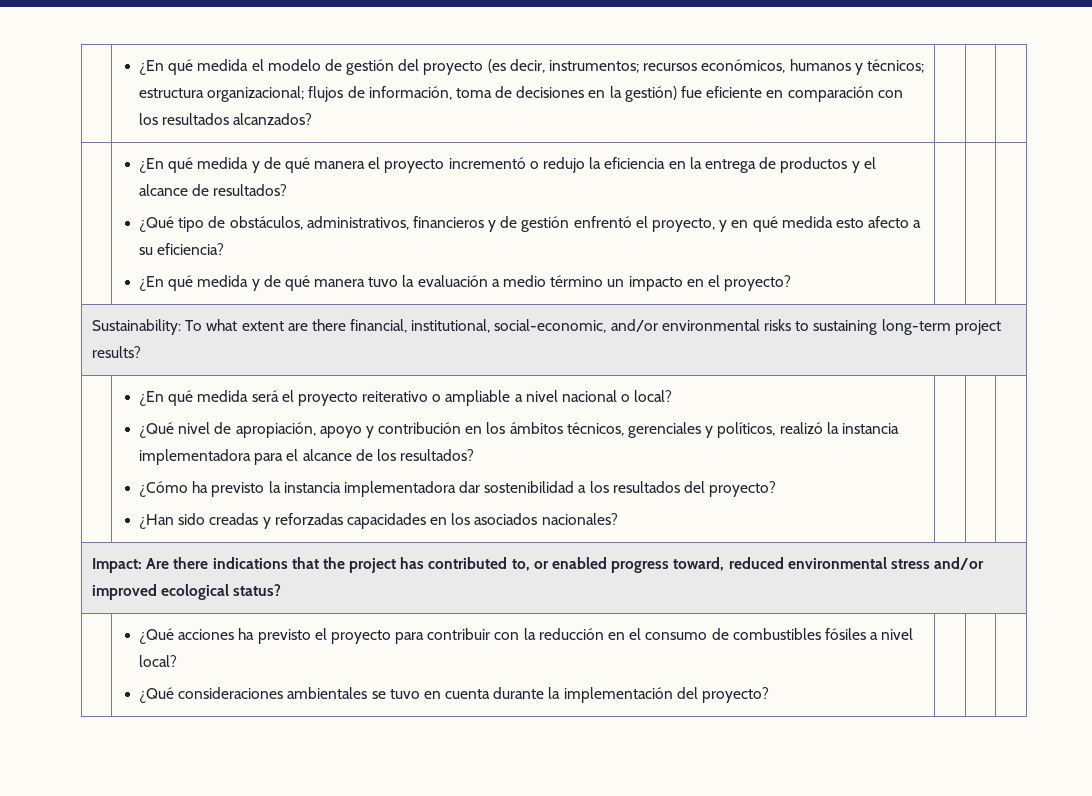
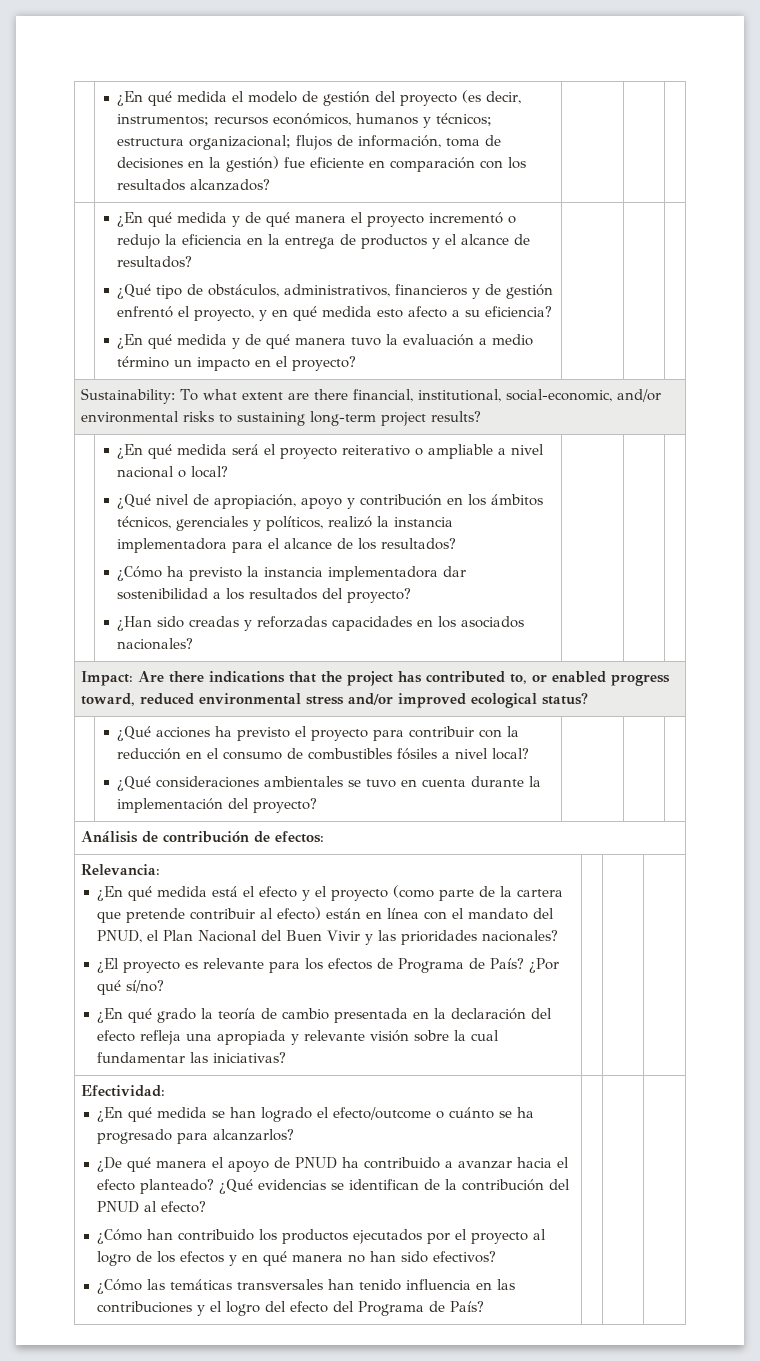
(770, 695) none -> [80,831,324,843] [80,864,160,875] [97,885,564,901] [97,907,555,923] [97,930,559,945] [97,958,560,973] [97,980,165,995] [97,1008,553,1023] [97,1030,500,1045] [97,1052,287,1063] [80,1085,165,1097] [97,1107,535,1122] [97,1129,295,1144] [97,1157,570,1172] [97,1179,571,1194] [97,1201,207,1213] [97,1229,547,1244] [97,1251,497,1266] [97,1279,516,1294] [97,1301,485,1316] // Análisis de contribución de efectos: // Relevancia: // ¿En qué medida está el efecto y el proyecto (como parte de la cartera que pretende contribuir al efecto) están en línea con el mandato del PNUD, el Plan Nacional del Buen Vivir y las prioridades nacionales? // ¿El proyecto es relevante para los efectos de Programa de País? ¿Por qué sí/no? // ¿En qué grado la teoría de cambio presentada en la declaración del efecto refleja una apropiada y relevante visión sobre la cual fundamentar las iniciativas? | | | // Efectividad: // ¿En qué medida se han logrado el efecto/outcome o cuánto se ha progresado para alcanzarlos? // ¿De qué manera el apoyo de PNUD ha contribuido a avanzar hacia el efecto planteado? ¿Qué evidencias se identifican de la contribución del PNUD al efecto? // ¿Cómo han contribuido los productos ejecutados por el proyecto al logro de los efectos y en qué manera no han sido efectivos? // ¿Cómo las temáticas transversales han tenido influencia en las contribuciones y el logro del efecto del Programa de País? | | |

